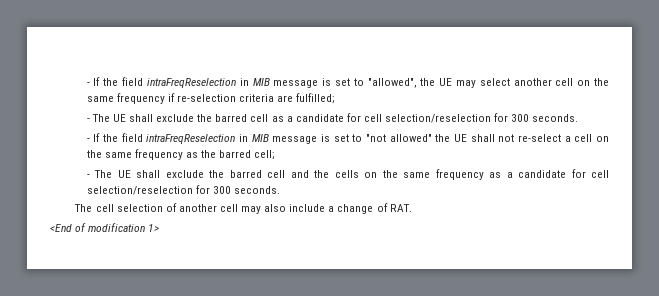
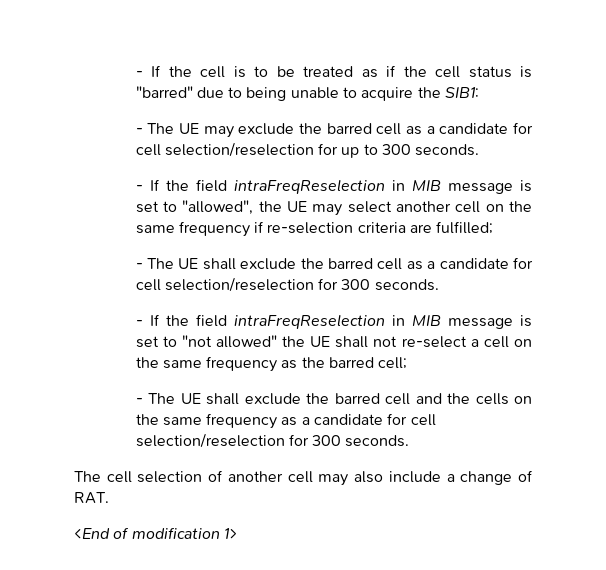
[86,77,119,86] - If the -> [135,65,532,78] [135,86,480,101] [135,122,533,138] [135,142,480,158] [135,179,189,191] - If the cell is to be treated as if the cell status is "barred" due to being unable to acquire the SIB1: // - The UE may exclude the barred cell as a candidate for cell selection/reselection for up to 300 seconds. // - If the

